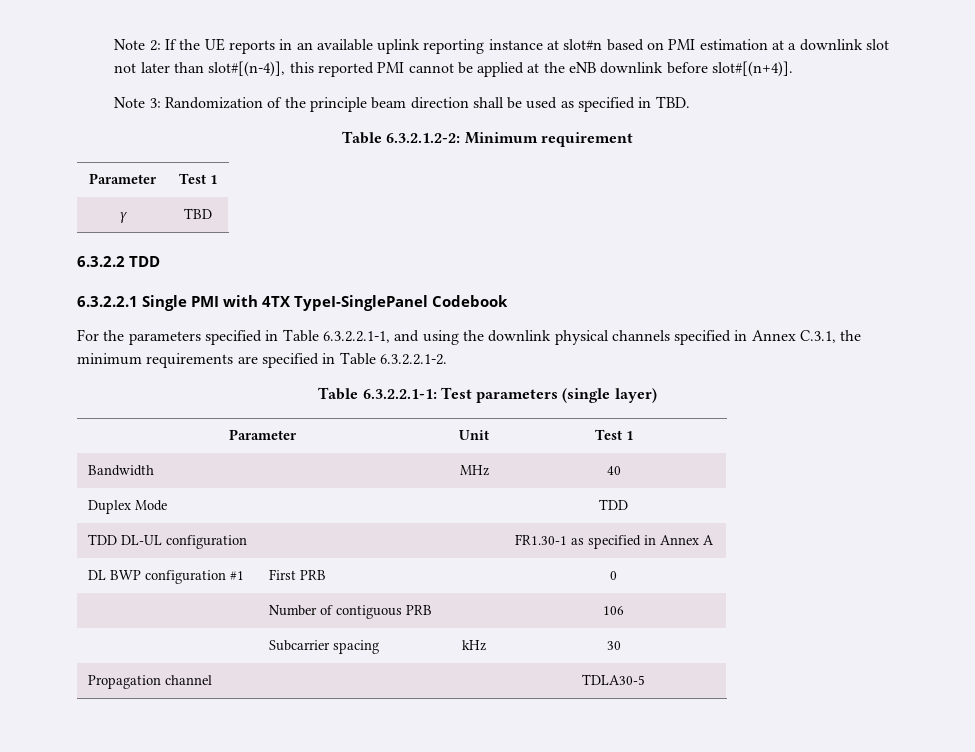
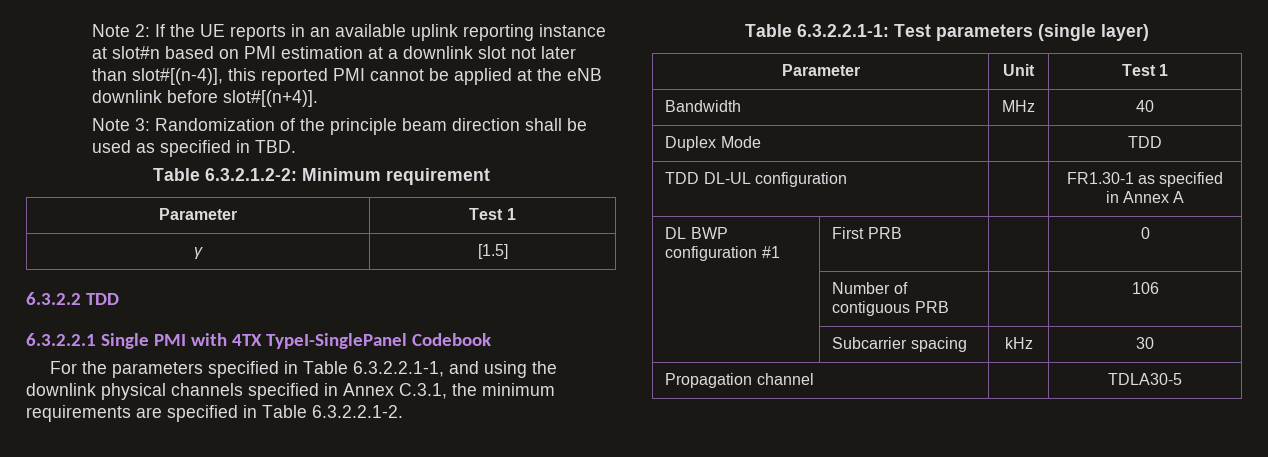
[183,208,212,219] TBD -> [477,244,508,259] [1.5]

